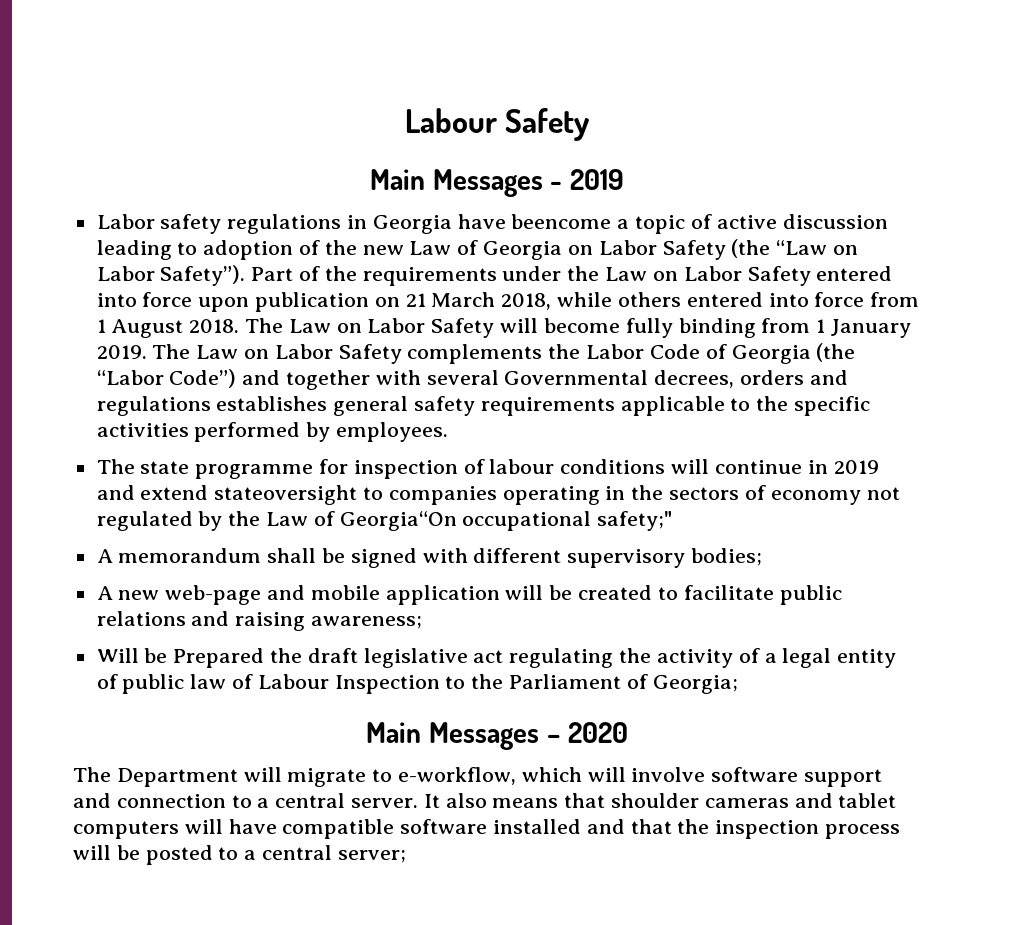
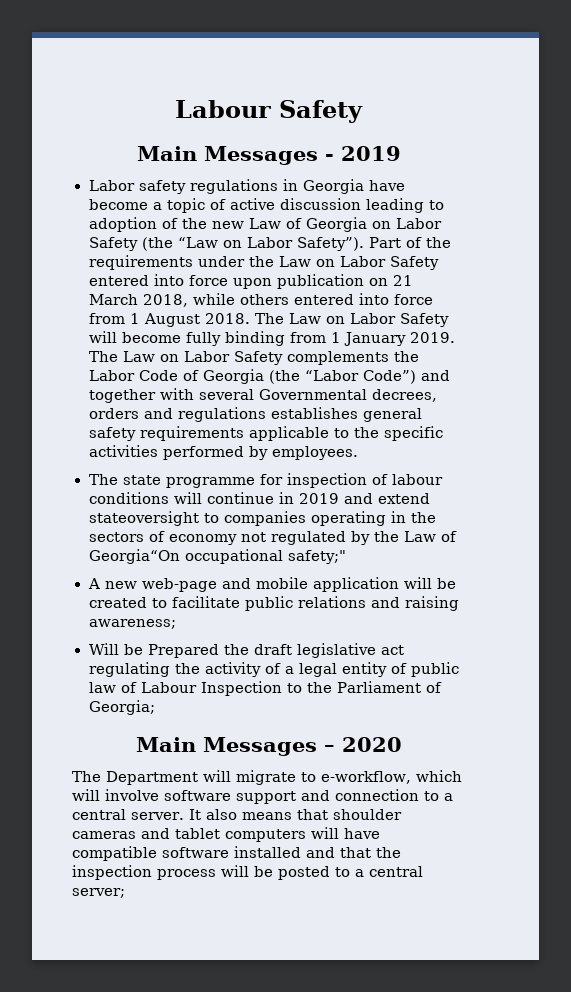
[511,214,612,229] beencome -> [88,199,148,210] become
[96,548,763,568] // A memorandum shall be signed with different supervisory bodies; -> (346, 557) none

